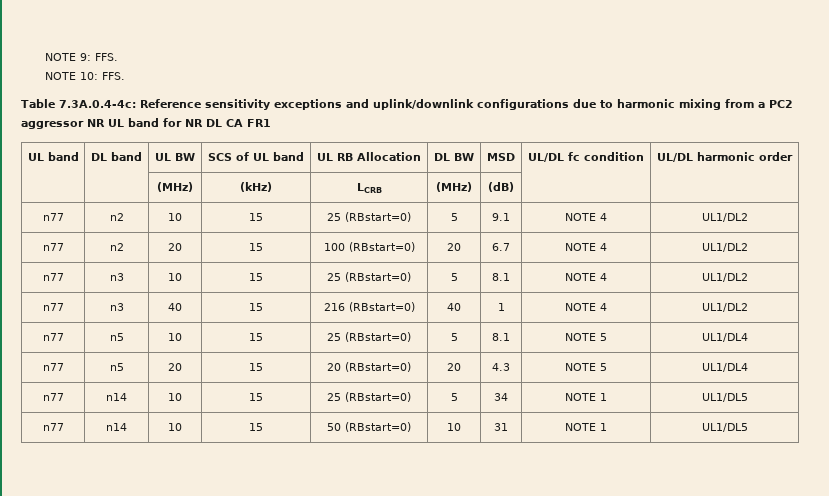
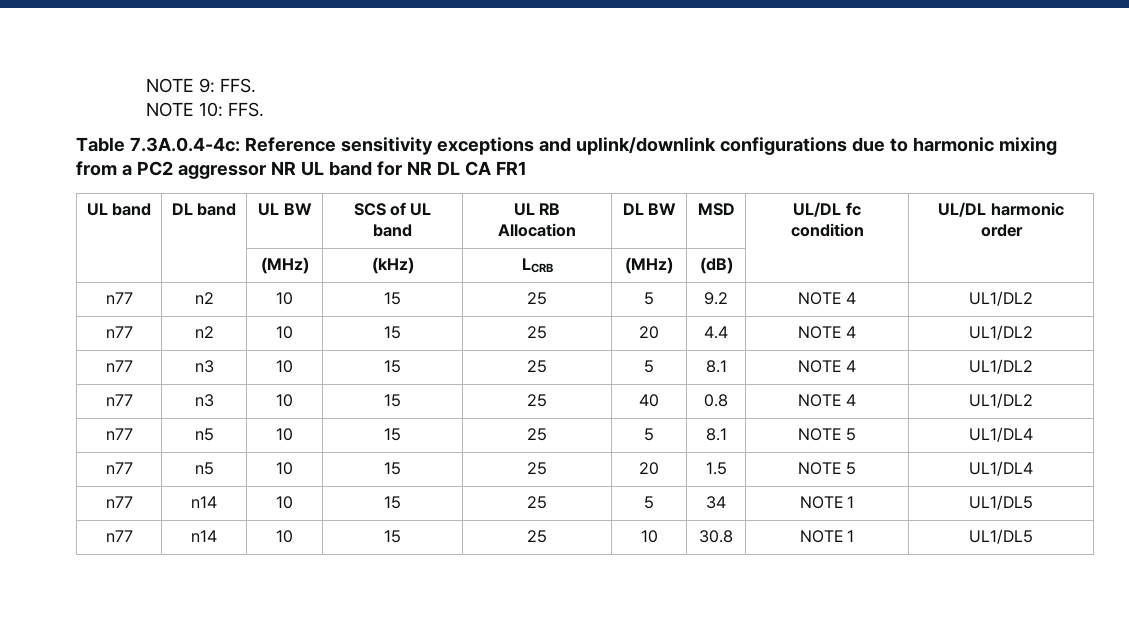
[345,212,411,222] [450,213,458,221] [492,213,510,221] (RBstart=0) | 5 | 9.1 -> [644,292,654,305] [704,292,728,305] | 5 | 9.2
[168,243,182,251] [249,243,263,251] [323,242,415,252] [447,243,461,251] [492,243,510,251] [565,243,607,251] [701,243,748,252] [42,273,64,281] [109,273,124,281] [168,273,182,281] [249,273,263,281] [327,272,411,282] 20 | 15 | 100 (RBstart=0) | 20 | 6.7 | NOTE 4 | UL1/DL2 // n77 | n3 | 10 | 15 | 25 (RBstart=0) -> [276,326,293,339] [384,326,401,339] [527,326,547,339] [639,326,659,339] [704,326,728,339] [798,326,856,339] [969,325,1033,340] [105,360,133,372] [194,360,214,373] [276,360,293,373] [384,360,401,373] [527,360,547,373] 10 | 15 | 25 | 20 | 4.4 | NOTE 4 | UL1/DL2 // n77 | n3 | 10 | 15 | 25
[168,303,182,311] [249,303,263,311] [323,302,415,312] [447,303,461,311] [497,303,505,311] 40 | 15 | 216 (RBstart=0) | 40 | 1 -> [276,394,293,407] [384,394,401,407] [527,394,547,407] [639,394,659,407] [704,394,728,407] 10 | 15 | 25 | 40 | 0.8
[345,332,411,342] (RBstart=0) -> (547, 434) none
[168,363,182,371] [249,363,263,371] [327,362,411,372] [447,363,461,371] [492,363,510,371] 20 | 15 | 20 (RBstart=0) | 20 | 4.3 -> [276,462,293,475] [384,462,401,475] [527,462,547,475] [639,462,659,475] [705,462,727,475] 10 | 15 | 25 | 20 | 1.5
[345,392,411,402] (RBstart=0) -> (547, 502) none
[327,422,411,432] [447,423,461,431] [494,423,508,431] 50 (RBstart=0) | 10 | 31 -> [527,530,547,543] [640,530,658,543] [699,530,733,543] 25 | 10 | 30.8

